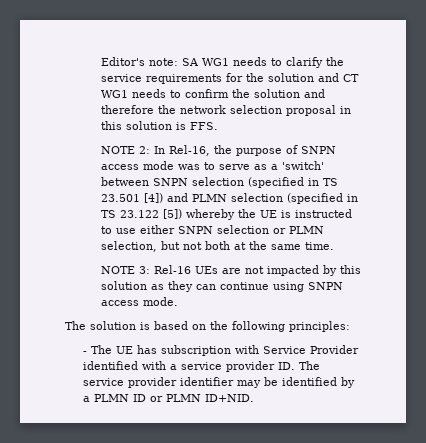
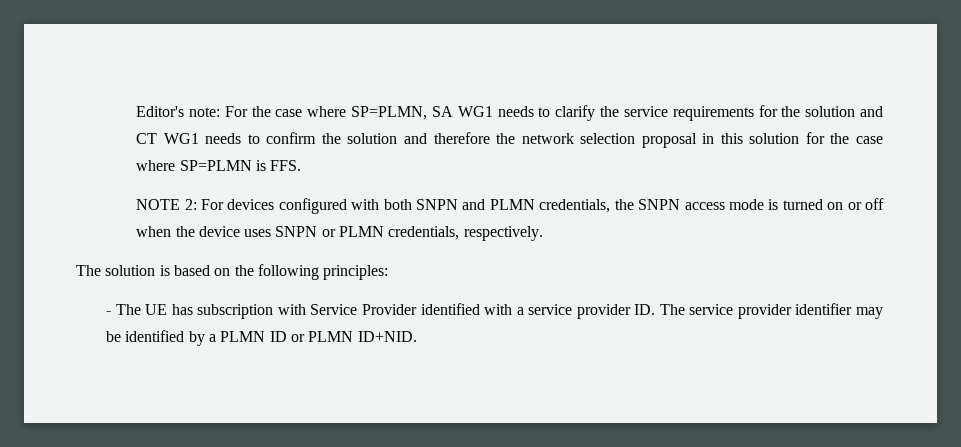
(178, 62) none -> [224,106,428,120] For the case where SP=PLMN,
(172, 125) none -> [805,132,884,144] [136,160,252,171] for the case where SP=PLMN
[153,145,336,156] [100,161,324,170] [100,177,338,188] [100,193,358,204] [100,209,352,220] [100,225,324,234] [100,241,334,252] [100,265,361,276] [100,281,343,292] [100,297,178,306] In Rel-16, the purpose of SNPN access mode was to serve as a 'switch' between SNPN selection (specified in TS 23.501 [4]) and PLMN selection (specified in TS 23.122 [5]) whereby the UE is instructed to use either SNPN selection or PLMN selection, but not both at the same time. // NOTE 3: Rel-16 UEs are not impacted by this solution as they can continue using SNPN access mode. -> [201,198,884,214] [136,226,543,241] For devices configured with both SNPN and PLMN credentials, the SNPN access mode is turned on or off when the device uses SNPN or PLMN credentials, respectively.

